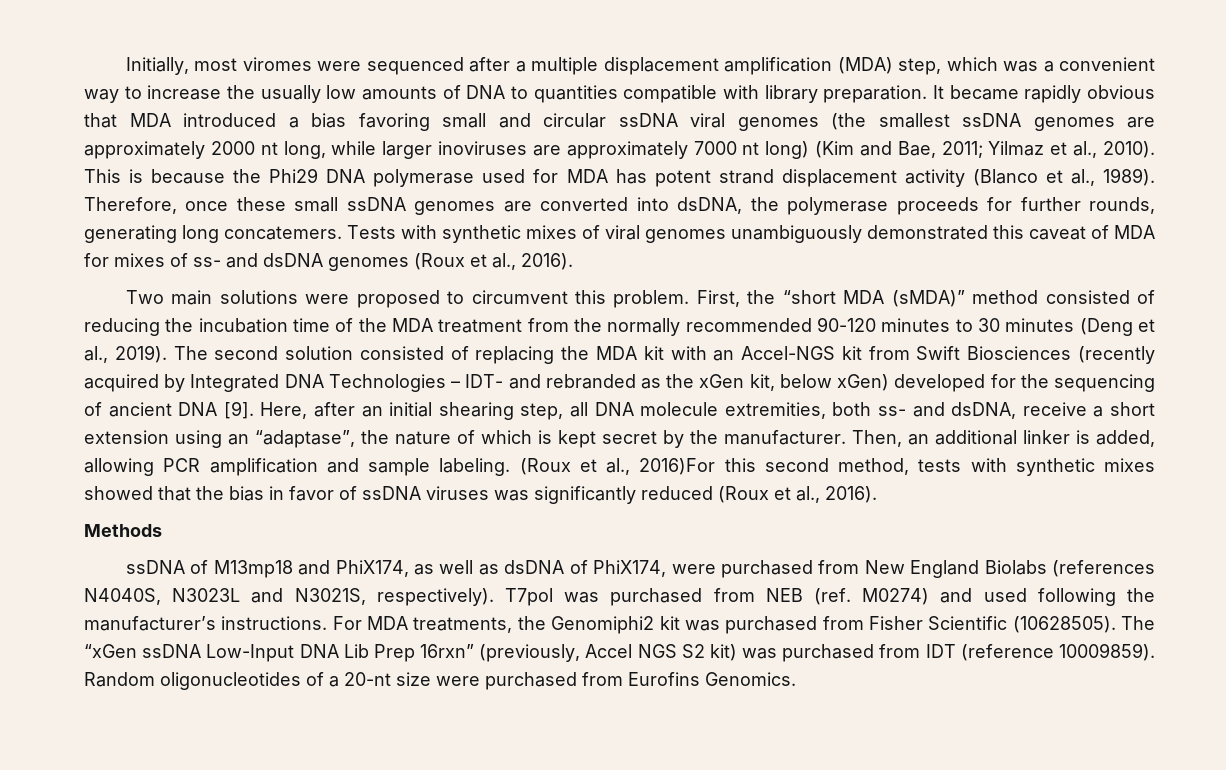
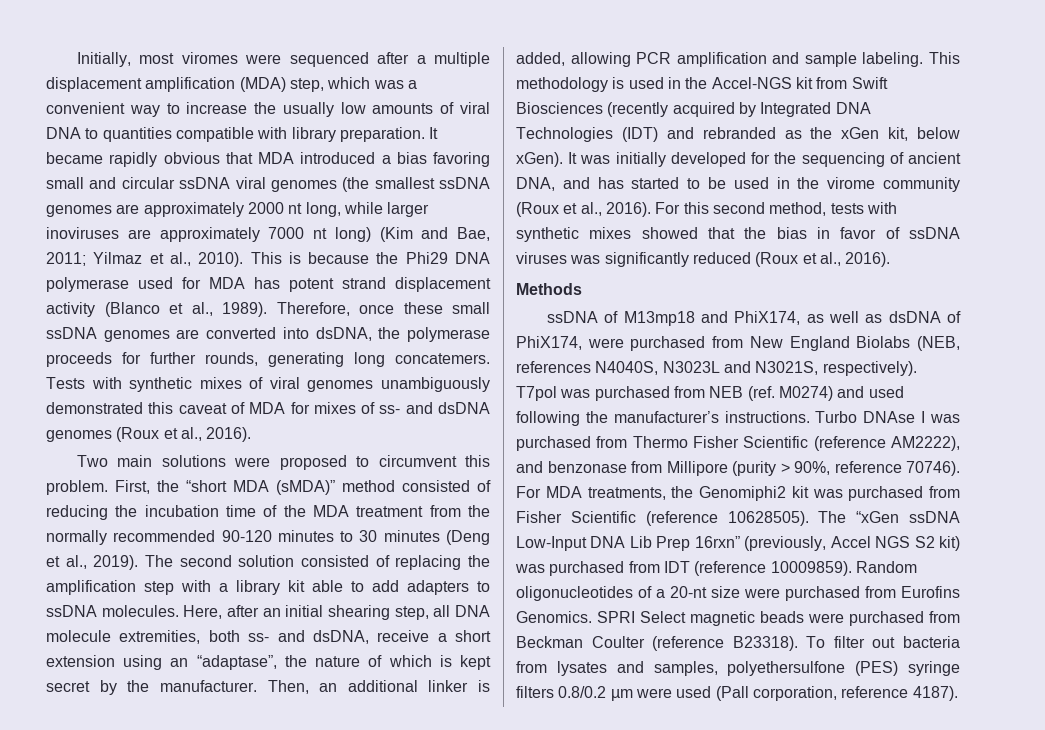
(461, 92) none -> [459,102,490,114] viral
[596,346,1156,364] [84,374,1155,392] [84,401,254,419] MDA kit with an Accel-NGS kit from Swift Biosciences (recently acquired by Integrated DNA Technologies – IDT- and rebranded as the xGen kit, below xGen) developed for the sequencing of ancient DNA [9]. -> [46,580,490,595] [46,605,179,617] amplification step with a library kit able to add adapters to ssDNA molecules.
[519,458,716,475] (Roux et al., 2016)For -> [929,52,960,64] [516,77,888,92] [516,102,871,117] [516,127,960,142] [516,152,961,167] [516,177,960,192] [516,202,681,217] This methodology is used in the Accel-NGS kit from Swift Biosciences (recently acquired by Integrated DNA Technologies (IDT) and rebranded as the xGen kit, below xGen). It was initially developed for the sequencing of ancient DNA, and has started to be used in the virome community (Roux et al., 2016). For
[1051,560,1155,577] (references -> [917,336,960,351] [516,361,591,373] (NEB, references
(328, 623) none -> [815,411,960,423] [516,436,960,451] [516,461,960,476] Turbo DNAse I was purchased from Thermo Fisher Scientific (reference AM2222), and benzonase from Millipore (purity > 90%, reference 70746).
[1012,616,1116,633] (10628505). -> [645,511,809,526] (reference 10628505).
(796, 679) none -> [597,611,960,626] [516,636,960,651] [516,661,960,676] [516,686,958,701] SPRI Select magnetic beads were purchased from Beckman Coulter (reference B23318). To filter out bacteria from lysates and samples, polyethersulfone (PES) syringe filters 0.8/0.2 µm were used (Pall corporation, reference 4187).

